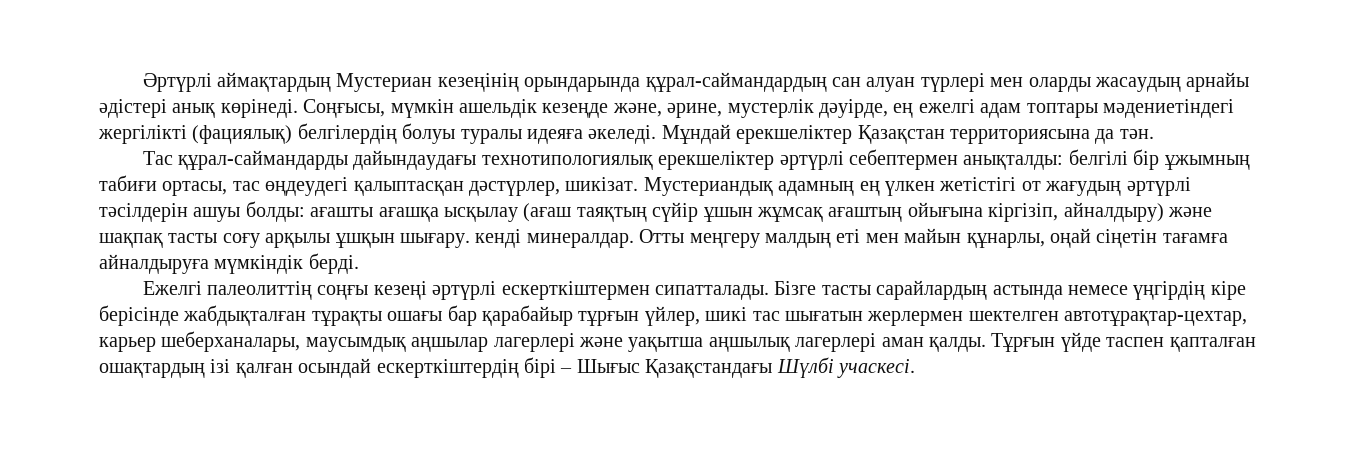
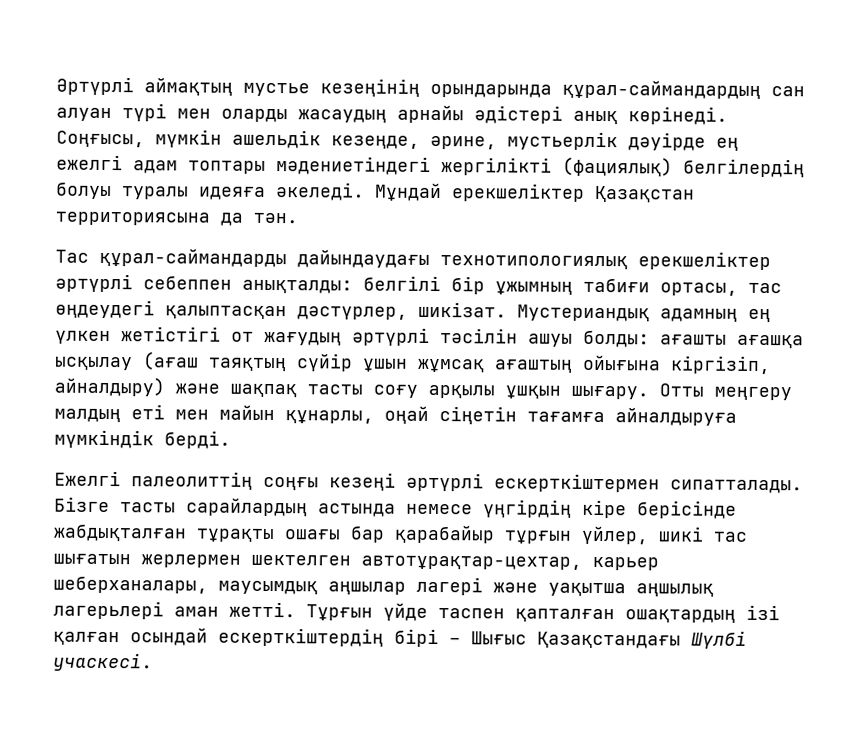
[217,72,433,92] аймақтардың Мустериан -> [144,77,310,97] аймақтың мустье
[920,73,985,92] түрлері -> [122,103,167,122] түрі
[542,99,888,118] кезеңде және, әрине, мустерлік дәуірде, -> [331,131,706,151] кезеңде, әрине, мустьерлік дәуірде
[849,149,959,170] себептермен -> [143,275,232,290] себеппен
[99,203,188,222] тәсілдерін -> [440,328,518,344] тәсілін
[475,229,634,248] кенді минералдар. -> (649, 392) none
[493,333,575,352] лагерлері -> [416,576,483,596] лагері
[795,333,986,352] лагерлері аман қалды. -> [53,600,296,620] лагерьлері аман жетті.

